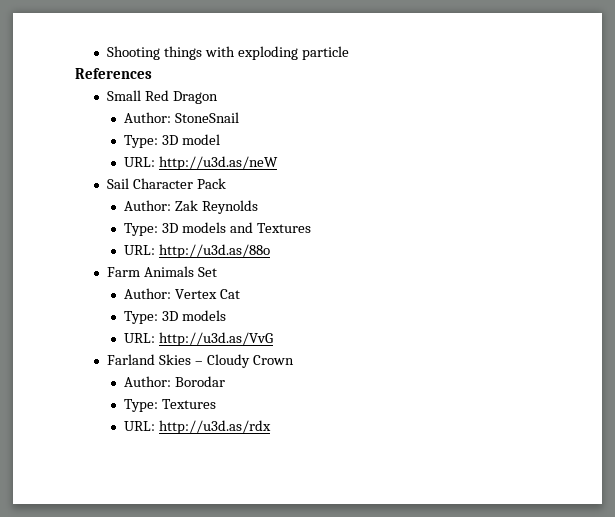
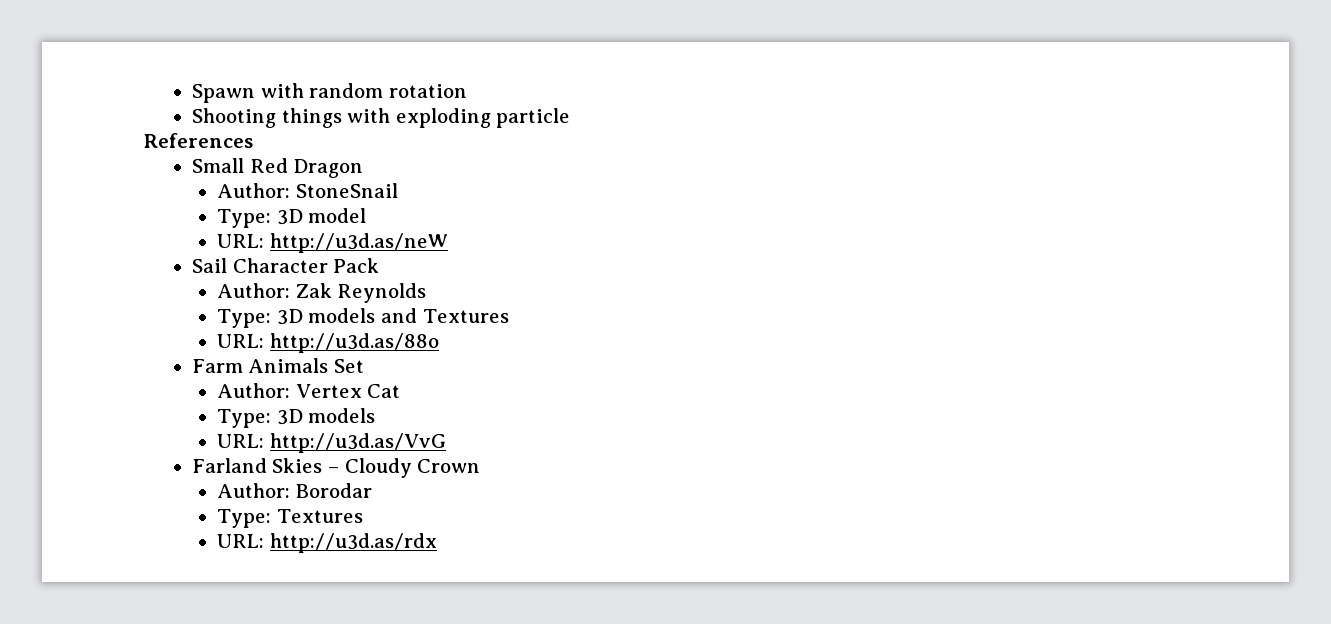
(107, 53) none -> [191,83,467,103] Spawn with random rotation //

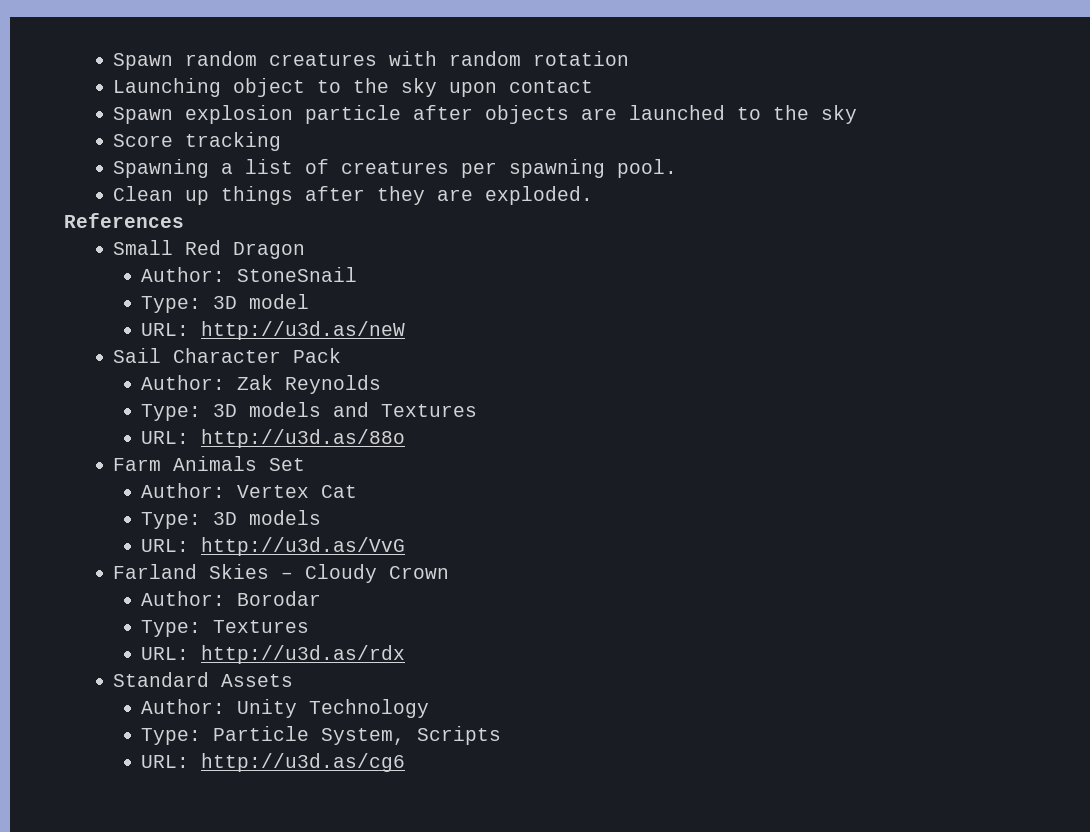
[191,84,255,103] Spawn -> [113,51,378,70] Spawn random creatures
[191,108,571,128] Shooting things with exploding particle -> [113,78,594,97] [113,105,858,124] [113,132,282,151] [113,159,678,178] [113,186,594,205] Launching object to the sky upon contact // Spawn explosion particle after objects are launched to the sky // Score tracking // Spawning a list of creatures per spawning pool. // Clean up things after they are exploded.
(437, 543) none -> [113,672,294,687] [141,699,430,718] [141,726,502,745] [141,753,406,772] // Standard Assets // Author: Unity Technology // Type: Particle System, Scripts // URL: http://u3d.as/cg6

